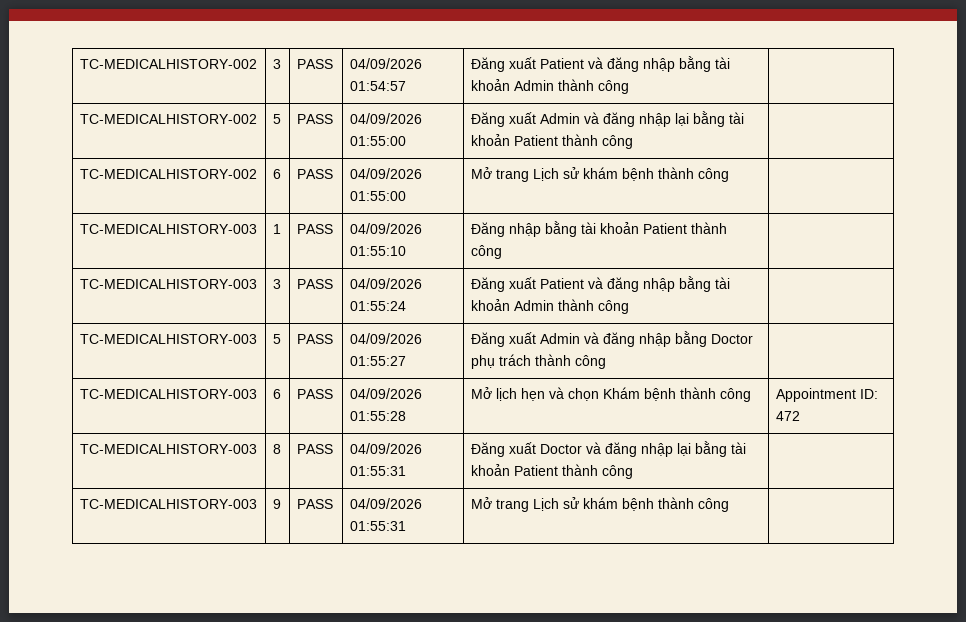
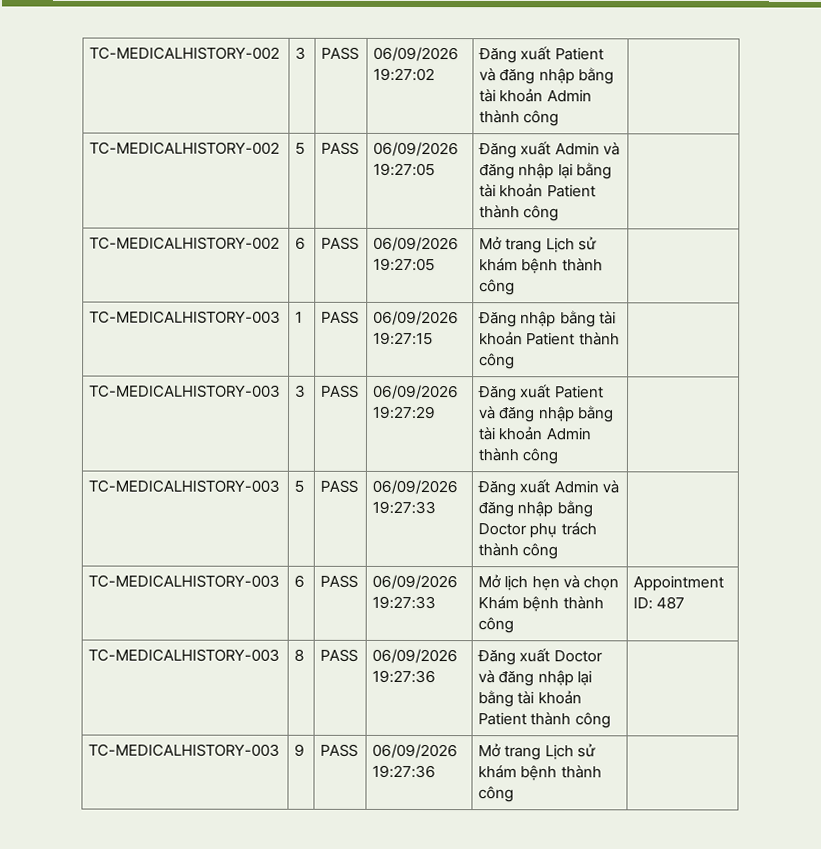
[349,58,422,69] [349,81,406,91] 04/09/2026 01:54:57 -> [373,46,460,62] [373,67,436,82] 06/09/2026 19:27:02
[349,113,422,124] [349,136,406,146] 04/09/2026 01:55:00 -> [373,141,460,157] [373,162,436,177] 06/09/2026 19:27:05
[349,168,422,179] [349,191,406,201] 04/09/2026 01:55:00 -> [373,236,460,252] [373,257,436,272] 06/09/2026 19:27:05
[349,223,422,234] [349,246,406,256] 04/09/2026 01:55:10 -> [373,310,460,326] [373,331,434,346] 06/09/2026 19:27:15
[349,278,422,289] [349,301,406,311] 04/09/2026 01:55:24 -> [373,384,460,400] [373,405,437,420] 06/09/2026 19:27:29
[349,333,422,344] [349,356,406,366] 04/09/2026 01:55:27 -> [372,479,459,495] [372,500,437,515] 06/09/2026 19:27:33
[349,388,422,399] [349,411,406,421] 04/09/2026 01:55:28 -> [372,574,459,590] [372,595,437,610] 06/09/2026 19:27:33
[775,411,800,421] 472 -> [656,596,686,610] 487
[349,443,422,454] [349,466,406,476] 04/09/2026 01:55:31 -> [372,648,459,664] [372,669,437,684] 06/09/2026 19:27:36
[349,498,422,509] [349,521,406,531] 04/09/2026 01:55:31 -> [372,743,459,759] [372,764,437,779] 06/09/2026 19:27:36

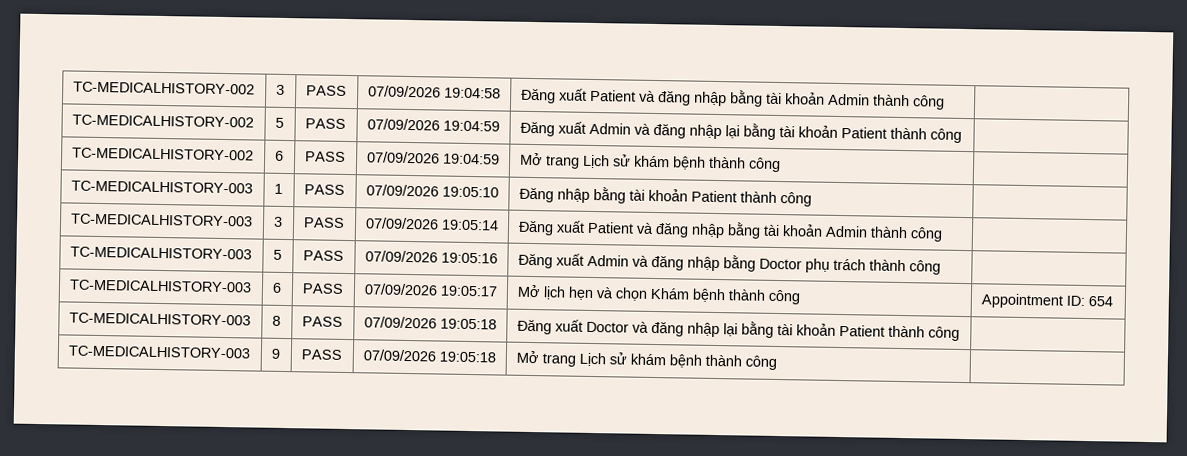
[373,46,460,62] [373,67,436,82] 06/09/2026 19:27:02 -> [367,85,501,99] 07/09/2026 19:04:58
[373,141,460,157] [373,162,436,177] 06/09/2026 19:27:05 -> [366,118,500,132] 07/09/2026 19:04:59
[373,236,460,252] [373,257,436,272] 06/09/2026 19:27:05 -> [366,151,500,165] 07/09/2026 19:04:59
[373,310,460,326] [373,331,434,346] 06/09/2026 19:27:15 -> [365,184,499,198] 07/09/2026 19:05:10
[373,384,460,400] [373,405,437,420] 06/09/2026 19:27:29 -> [364,217,499,231] 07/09/2026 19:05:14
[372,479,459,495] [372,500,437,515] 06/09/2026 19:27:33 -> [364,250,498,264] 07/09/2026 19:05:16
[372,574,459,590] [372,595,437,610] 06/09/2026 19:27:33 -> [363,283,498,297] 07/09/2026 19:05:17
[656,596,686,610] 487 -> [1087,296,1113,307] 654
[372,648,459,664] [372,669,437,684] 06/09/2026 19:27:36 -> [363,316,497,330] 07/09/2026 19:05:18
[372,743,459,759] [372,764,437,779] 06/09/2026 19:27:36 -> [362,349,496,363] 07/09/2026 19:05:18

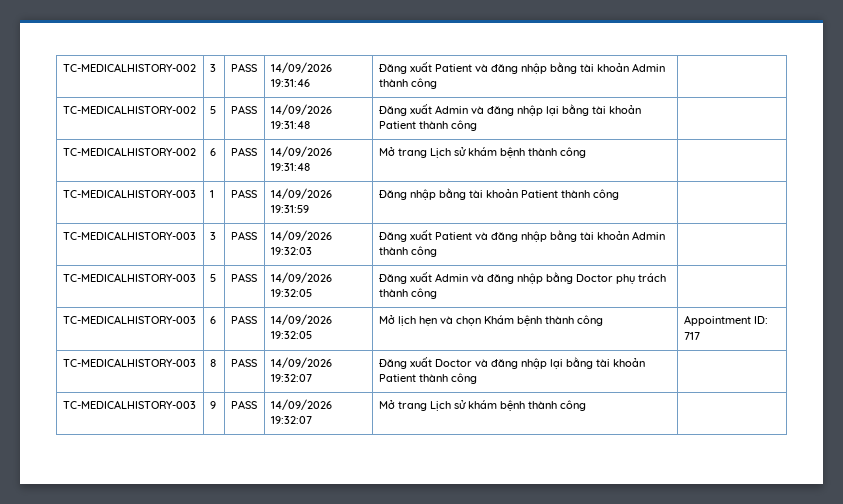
[367,85,501,99] 07/09/2026 19:04:58 -> [270,62,332,73] [270,79,310,87] 14/09/2026 19:31:46
[366,118,500,132] 07/09/2026 19:04:59 -> [270,104,332,115] [270,121,310,129] 14/09/2026 19:31:48
[366,151,500,165] 07/09/2026 19:04:59 -> [270,146,332,157] [270,163,310,171] 14/09/2026 19:31:48
[365,184,499,198] 07/09/2026 19:05:10 -> [270,188,332,199] [270,205,309,213] 14/09/2026 19:31:59
[364,217,499,231] 07/09/2026 19:05:14 -> [270,230,332,241] [270,247,312,255] 14/09/2026 19:32:03
[364,250,498,264] 07/09/2026 19:05:16 -> [270,272,332,283] [270,289,312,297] 14/09/2026 19:32:05
[363,283,498,297] 07/09/2026 19:05:17 -> [270,314,332,325] [270,331,312,339] 14/09/2026 19:32:05
[1087,296,1113,307] 654 -> [683,332,700,340] 717
[363,316,497,330] 07/09/2026 19:05:18 -> [270,357,332,368] [270,374,312,382] 14/09/2026 19:32:07
[362,349,496,363] 07/09/2026 19:05:18 -> [270,399,332,410] [270,416,312,424] 14/09/2026 19:32:07

